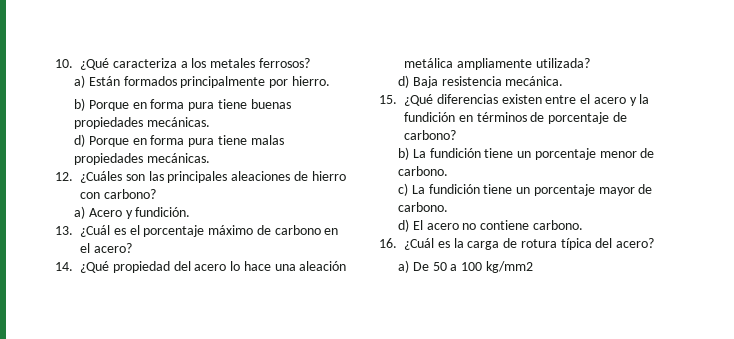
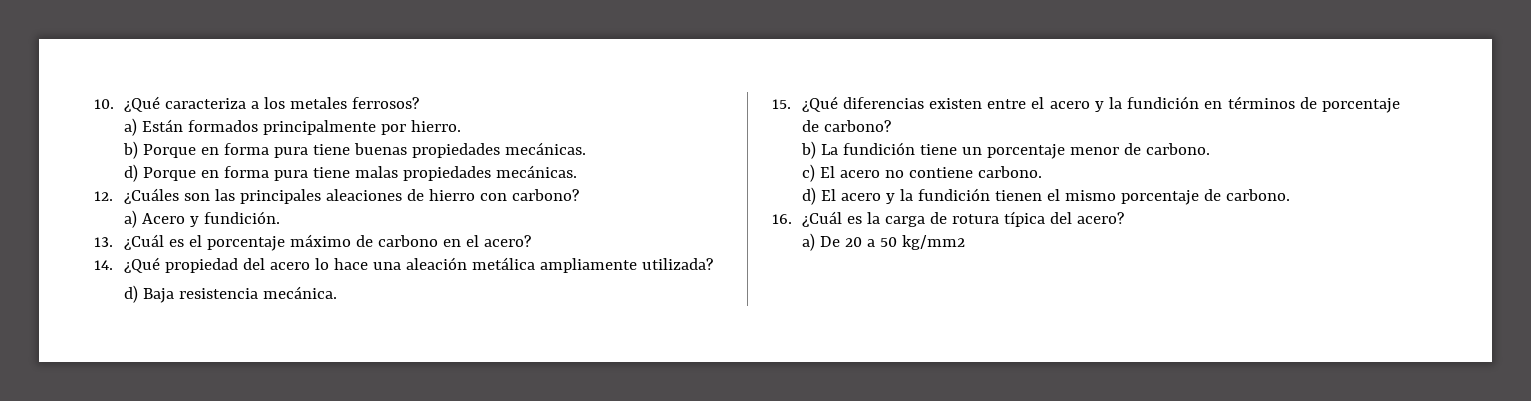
[411,184,653,196] [398,202,449,212] [398,219,530,232] La fundición tiene un porcentaje mayor de carbono. // d) El acero no contiene -> [819,166,1042,178] [801,187,1221,205] El acero no contiene carbono. // d) El acero y la fundición tienen el mismo porcentaje de
[432,262,483,271] 50 a 100 -> [844,237,897,247] 20 a 50

